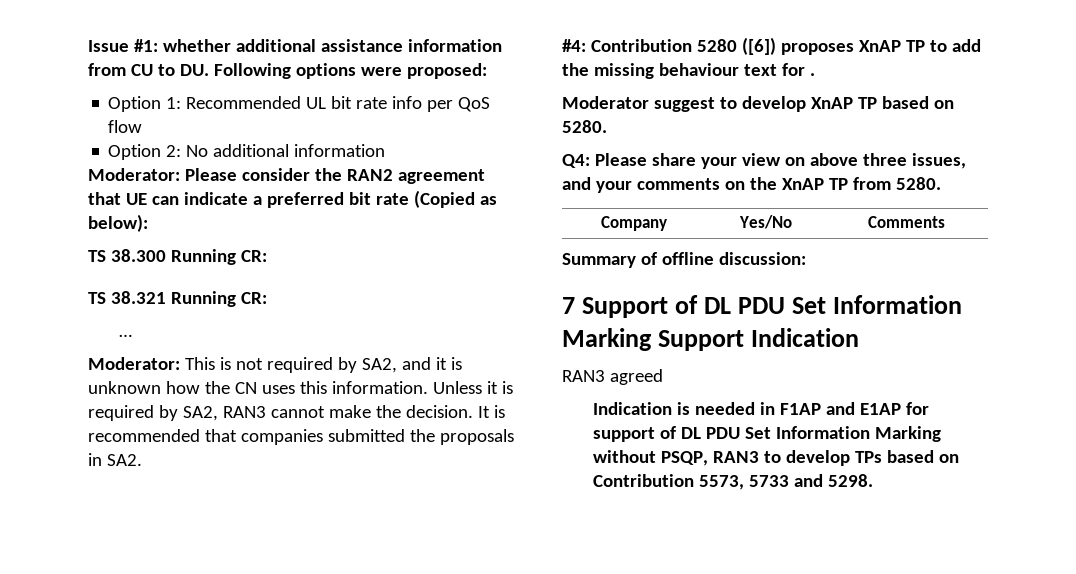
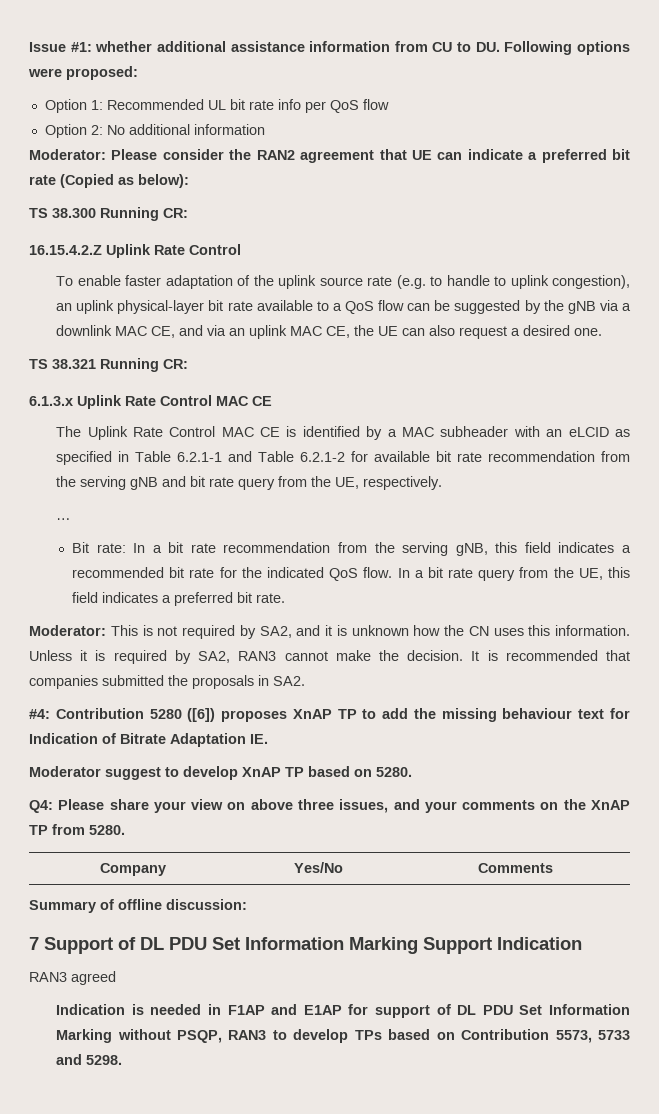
[88,291,267,307] [119,334,133,337] TS 38.321 Running CR: // … -> [29,244,241,258] [56,275,630,289] [56,300,631,314] [56,325,603,339] [29,358,188,372] [29,395,272,409] [56,426,630,440] [56,451,630,465] [56,476,443,490] [56,518,72,520] [72,542,631,556] [72,567,630,581] [72,592,286,606] 16.15.4.2.Z Uplink Rate Control // To enable faster adaptation of the uplink source rate (e.g. to handle to uplink congestion), an uplink physical-layer bit rate available to a QoS flow can be suggested by the gNB via a downlink MAC CE, and via an uplink MAC CE, the UE can also request a desired one. // TS 38.321 Running CR: // 6.1.3.x Uplink Rate Control MAC CE // The Uplink Rate Control MAC CE is identified by a MAC subheader with an eLCID as specified in Table 6.2.1-1 and Table 6.2.1-2 for available bit rate recommendation from the serving gNB and bit rate query from the UE, respectively. // … // Bit rate: In a bit rate recommendation from the serving gNB, this field indicates a recommended bit rate for the indicated QoS flow. In a bit rate query from the UE, this field indicates a preferred bit rate.
[809,73,815,76] . -> [29,733,268,747] Indication of Bitrate Adaptation IE.

